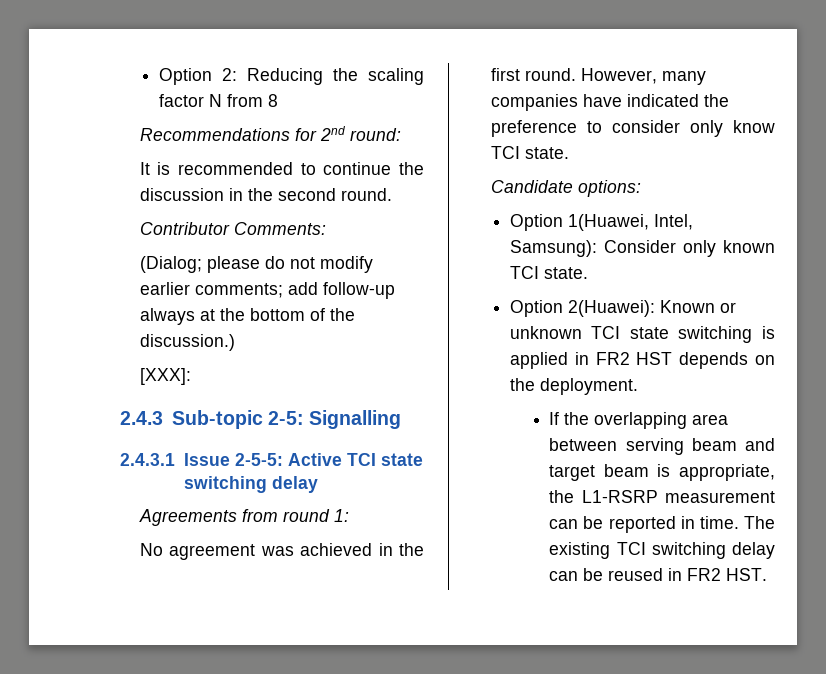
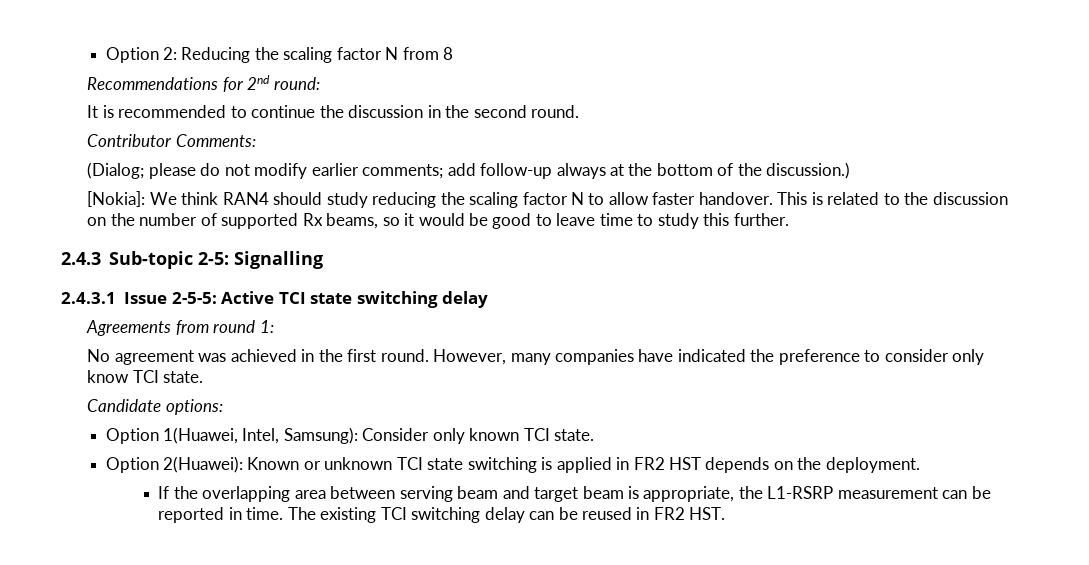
[139,368,191,385] [XXX]: -> [87,191,1008,208] [87,213,789,229] [Nokia]: We think RAN4 should study reducing the scaling factor N to allow faster handover. This is related to the discussion on the number of supported Rx beams, so it would be good to leave time to study this further.

